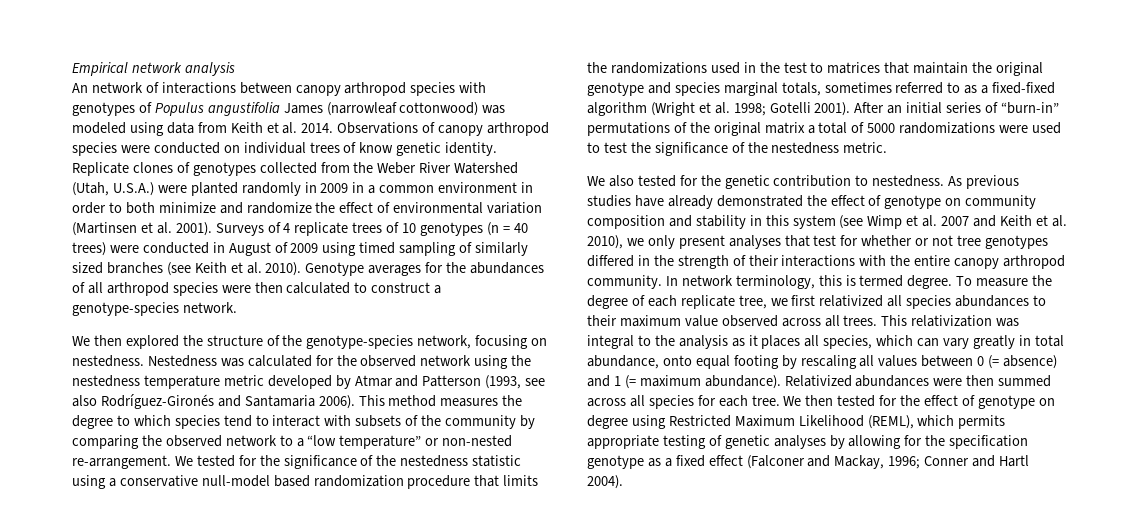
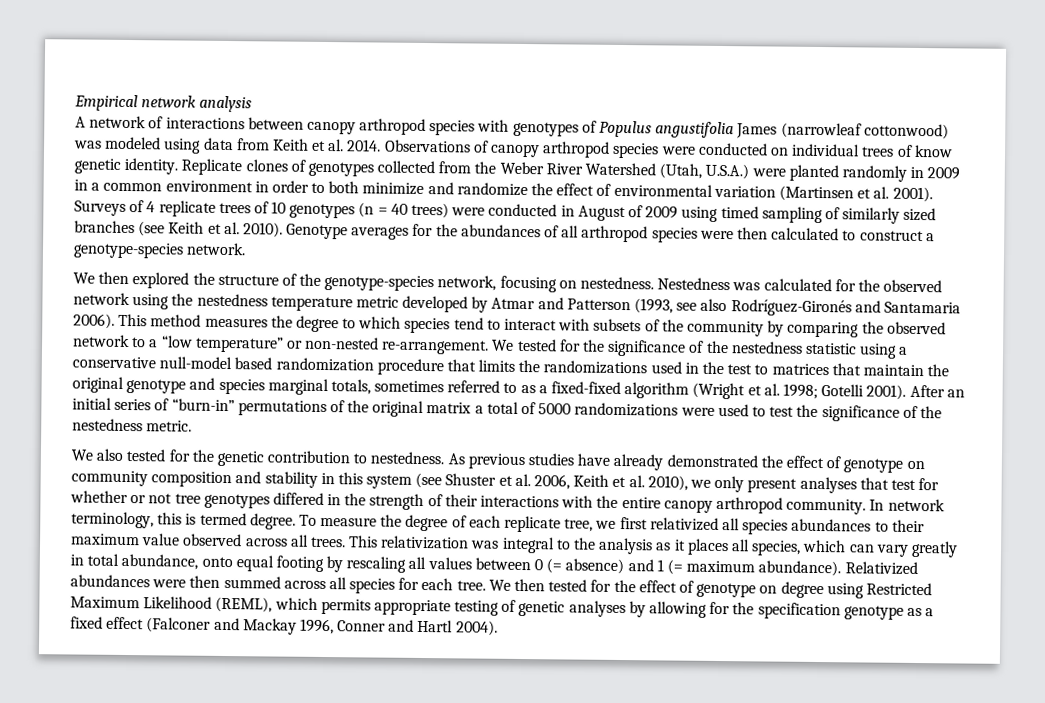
[72,83,88,93] An -> [75,116,86,128] A
[867,215,997,229] Wimp et al. 2007 and -> [445,473,571,490] Shuster et al. 2006,
[834,455,921,469] Mackay, 1996; -> [242,618,334,635] Mackay 1996,

